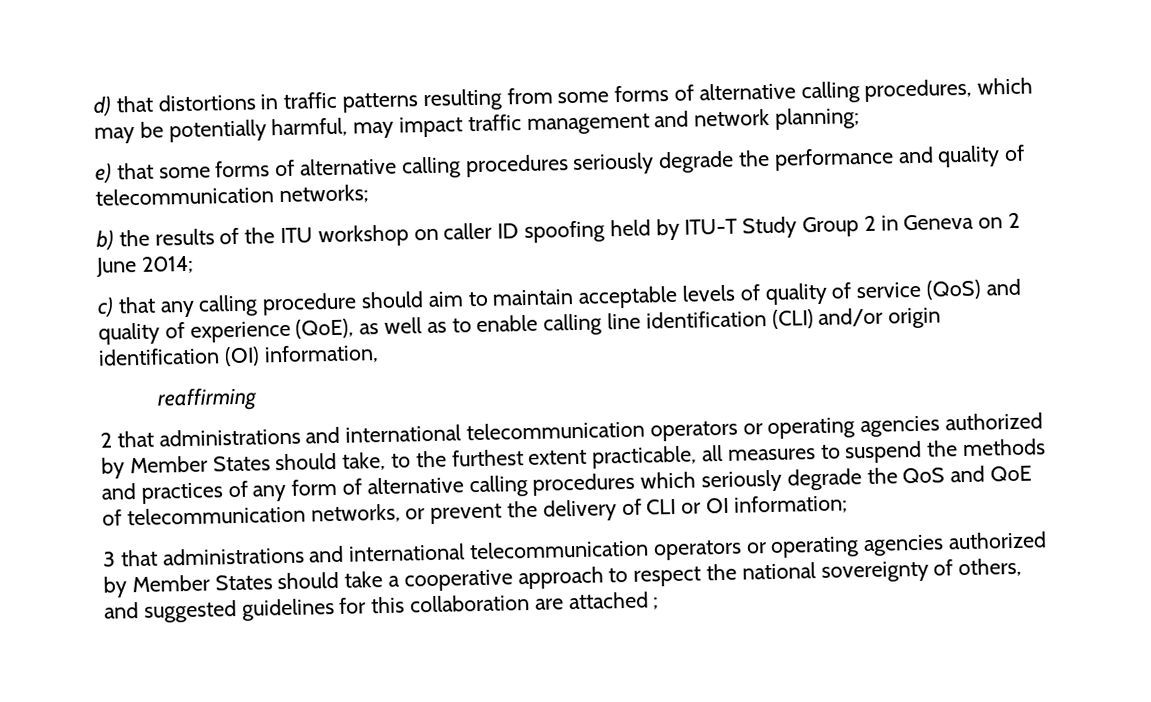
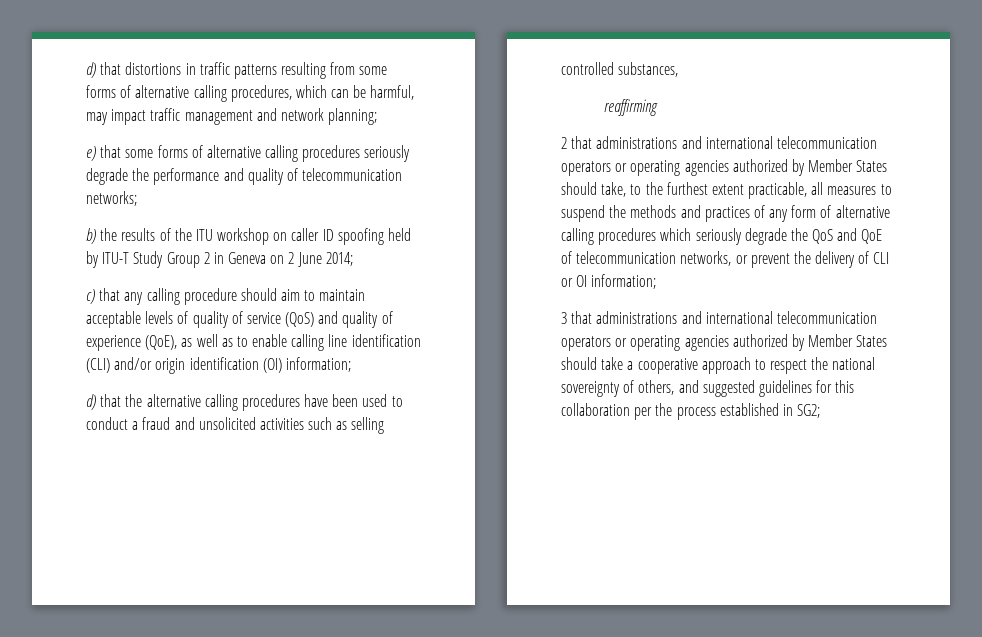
[94,119,267,144] may be potentially -> [331,85,367,98] can be
[263,344,379,365] information, -> [285,357,351,372] [86,394,403,411] [86,417,385,434] [561,62,679,77] information; // d) that the alternative calling procedures have been used to conduct a fraud and unsolicited activities such as selling controlled substances,
[534,591,660,610] are attached ; -> [634,403,821,420] per the process established in SG2;

